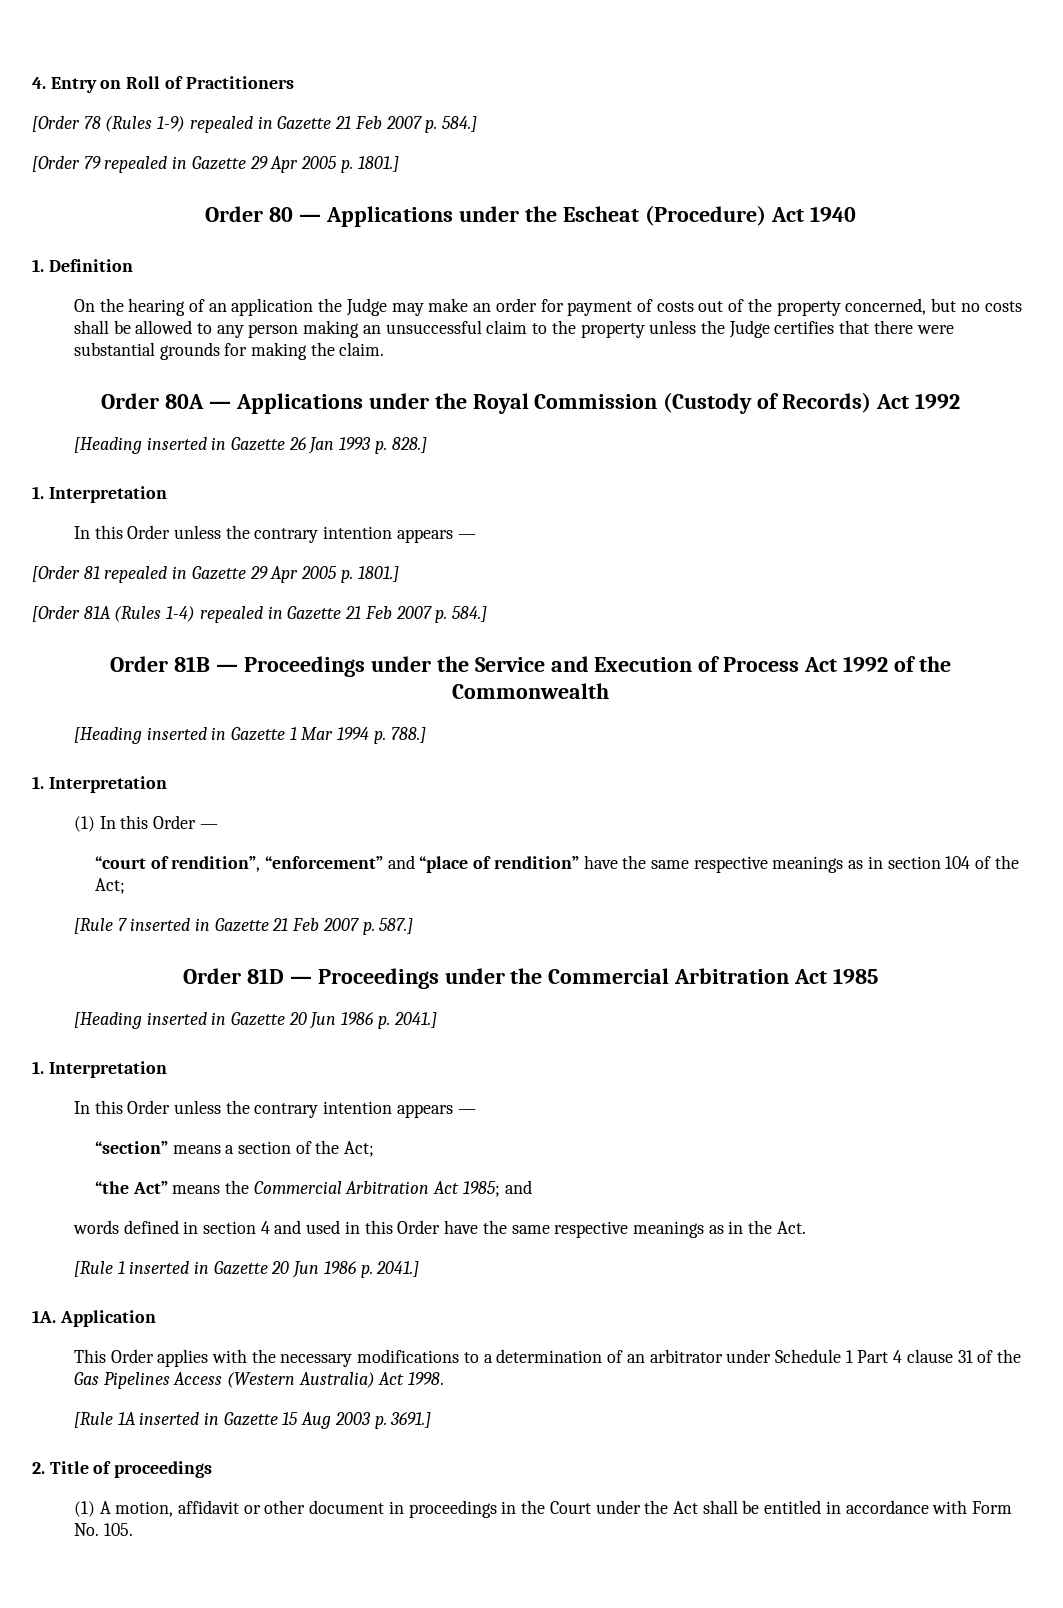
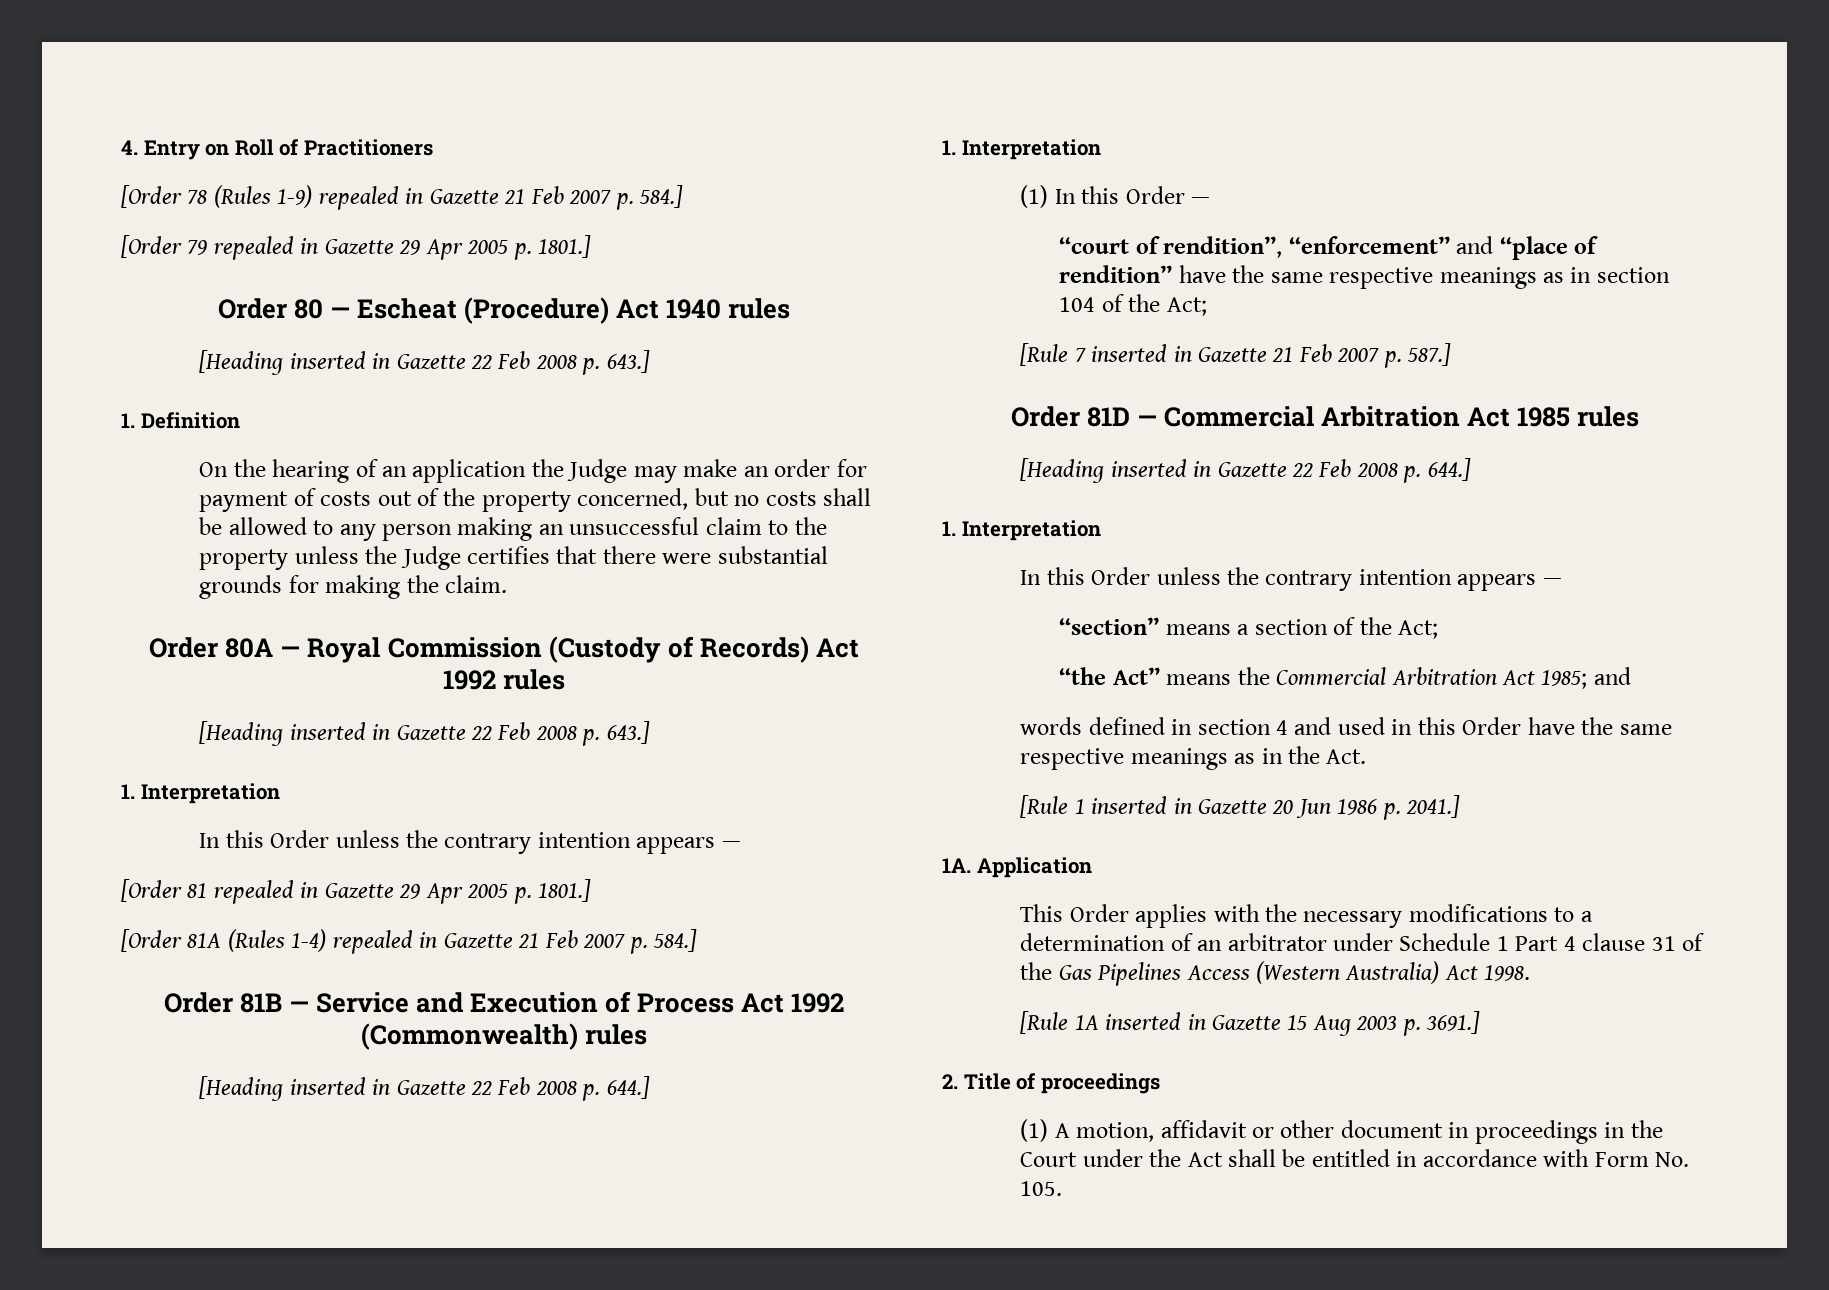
[326,206,557,227] Applications under the -> (350, 312) none
(856, 214) none -> [728,298,791,319] [199,350,650,375] rules // [Heading inserted in Gazette 22 Feb 2008 p. 643.]
[235,393,467,414] Applications under the -> (301, 651) none
[73,437,427,454] // [Heading inserted in Gazette 26 Jan 1993 p. 828.] -> [503,669,566,690] [199,721,650,746] rules // [Heading inserted in Gazette 22 Feb 2008 p. 643.]
[243,656,469,677] Proceedings under the -> (309, 1006) none
[894,656,952,672] [452,683,609,699] [73,727,426,744] of the Commonwealth // [Heading inserted in Gazette 1 Mar 1994 p. 788.] -> [360,1023,648,1050] [199,1076,650,1101] (Commonwealth) rules // [Heading inserted in Gazette 22 Feb 2008 p. 644.]
[317,968,543,989] Proceedings under the -> (1157, 420) none
[73,1012,437,1029] // [Heading inserted in Gazette 20 Jun 1986 p. 2041.] -> [1577,406,1640,427] [1020,458,1471,483] rules // [Heading inserted in Gazette 22 Feb 2008 p. 644.]

